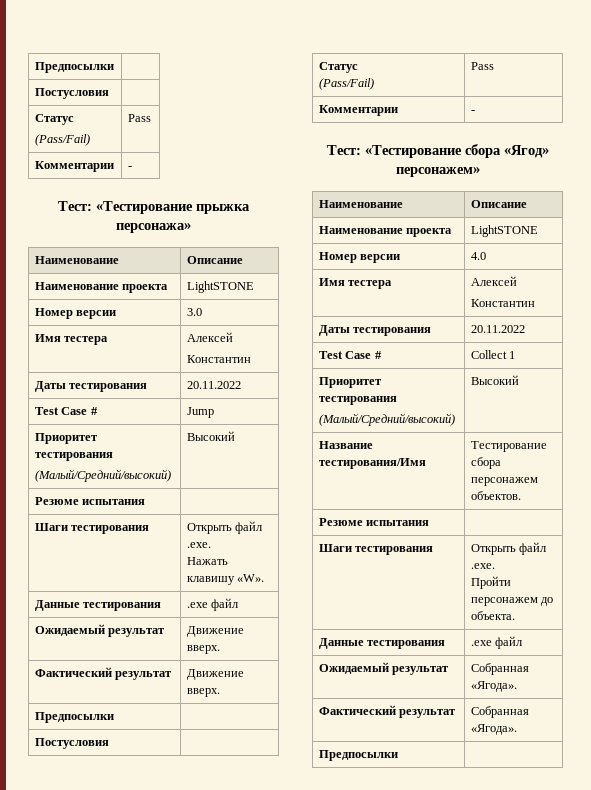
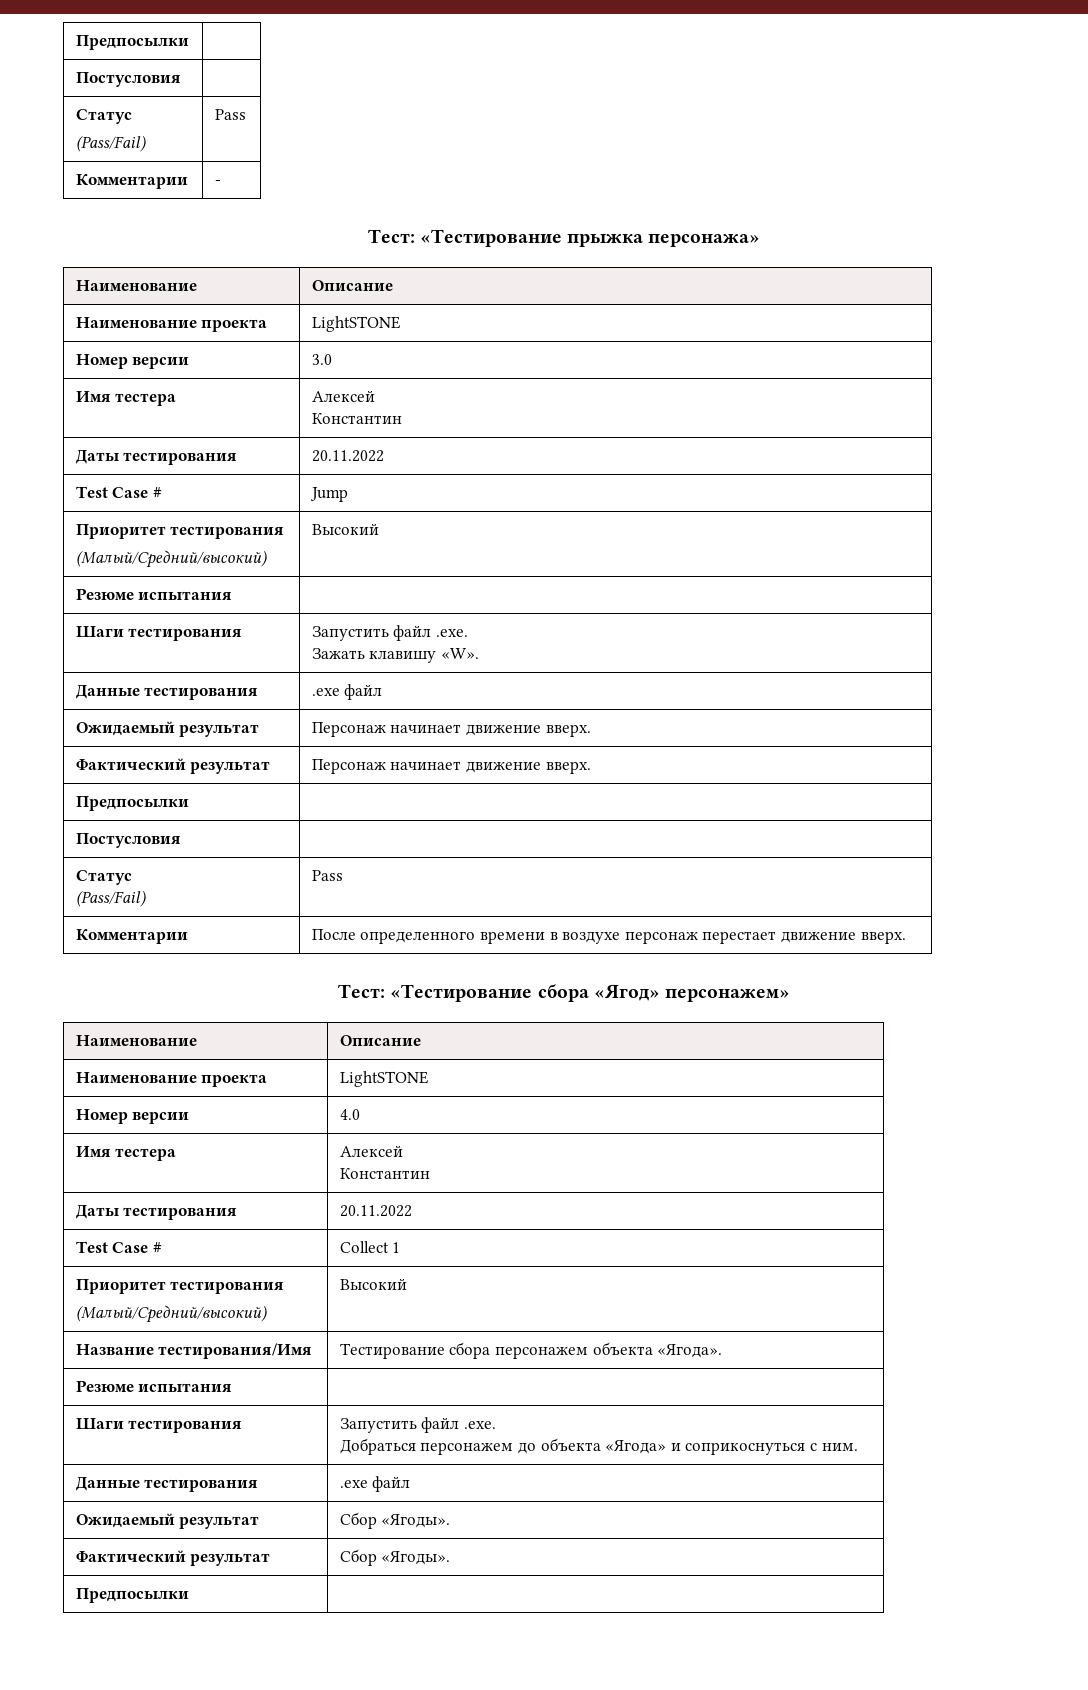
[186,521,263,534] [186,542,211,548] [186,557,228,565] Открыть файл .exe. // Нажать -> [311,625,469,641] [311,648,365,659] Запустить файл .exe. // Зажать
[186,626,244,637] Движение -> [311,722,542,737] Персонаж начинает движение
[186,669,244,680] Движение -> [311,759,542,774] Персонаж начинает движение
[470,110,475,113] - -> [311,929,906,944] После определенного времени в воздухе персонаж перестает движение вверх.
[470,491,521,500] [318,518,430,526] [318,544,434,555] [470,542,547,555] [470,563,495,569] [470,576,511,589] объектов. // Резюме испытания | // Шаги тестирования | Открыть файл .exe. // Пройти -> [592,1342,723,1358] [75,1380,233,1392] [75,1418,243,1433] [339,1417,497,1433] [339,1438,416,1455] объекта «Ягода». // Резюме испытания | // Шаги тестирования | Запустить файл .exe. // Добраться
[470,611,515,620] [318,638,446,649] [470,636,523,649] [318,662,449,675] [470,663,529,675] [470,681,517,692] [318,705,456,718] [470,706,529,718] [470,724,517,735] объекта. // Данные тестирования | .exe файл // Ожидаемый результат | Собранная «Ягода». // Фактический результат | Собранная «Ягода». -> [540,1438,858,1455] [75,1477,259,1492] [339,1476,411,1492] [75,1513,260,1529] [339,1512,451,1529] [75,1550,271,1566] [339,1549,451,1566] объекта «Ягода» и соприкоснуться с ним. // Данные тестирования | .exe файл // Ожидаемый результат | Сбор «Ягоды». // Фактический результат | Сбор «Ягоды».

